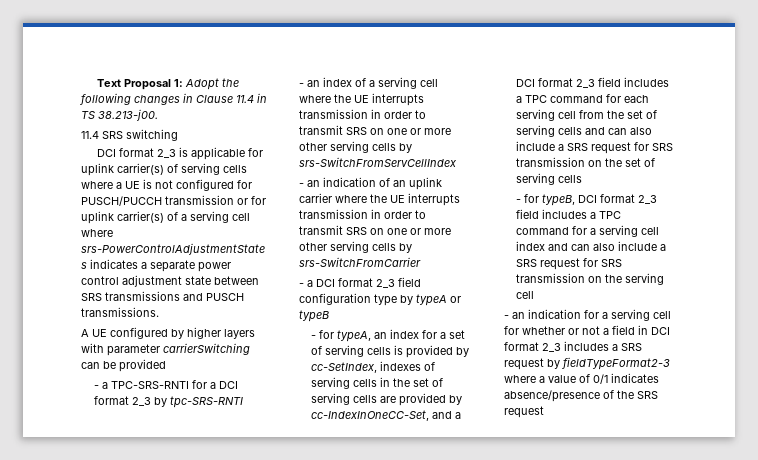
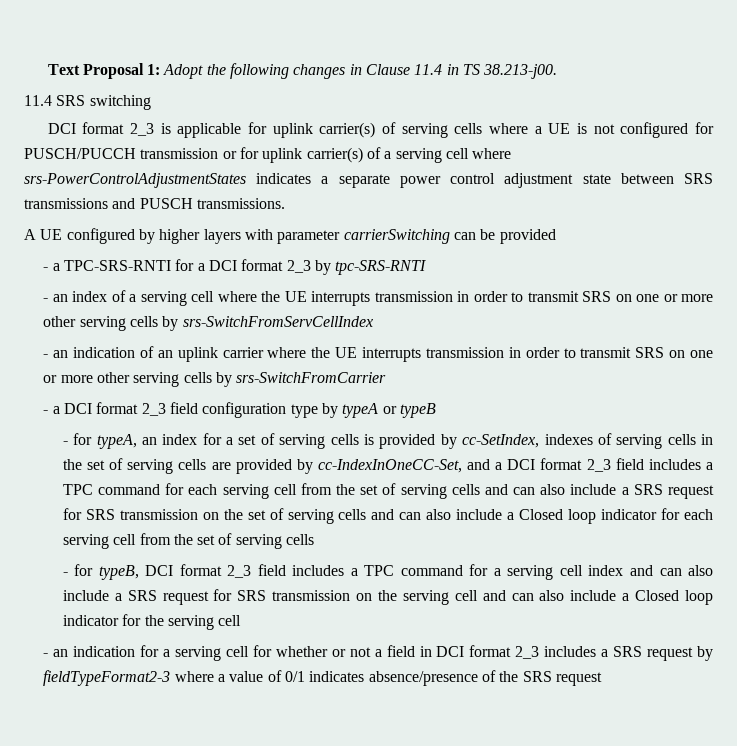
(583, 179) none -> [371,508,713,524] [62,533,315,549] and can also include a Closed loop indicator for each serving cell from the set of serving cells
(535, 295) none -> [482,590,713,605] [62,614,242,630] and can also include a Closed loop indicator for the serving cell

